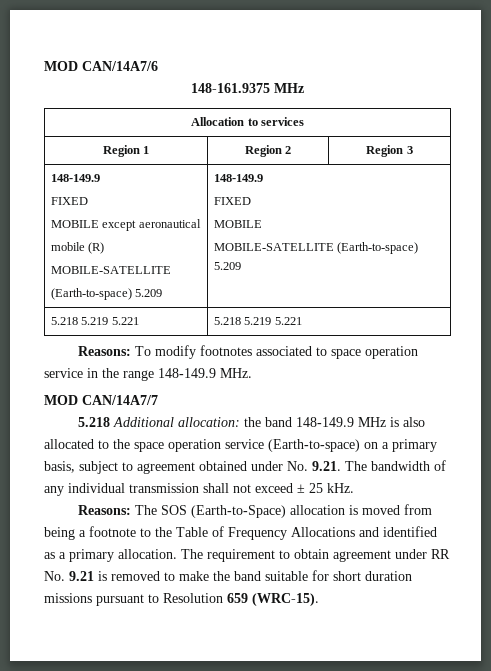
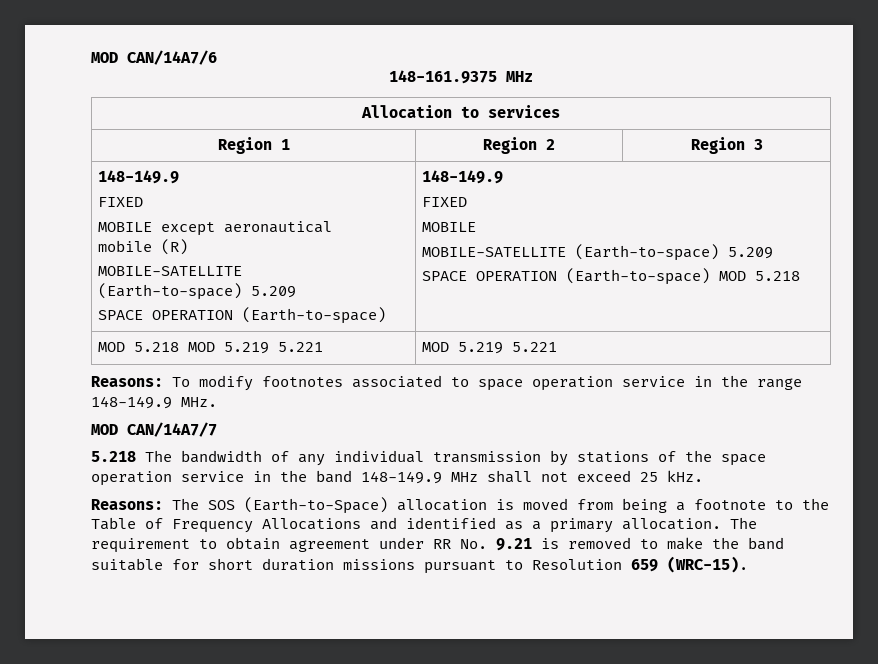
(163, 293) none -> [98,307,387,324] // SPACE OPERATION (Earth-to-space)
[50,317,78,325] // 5.218 -> [422,268,801,285] [98,342,216,352] // SPACE OPERATION (Earth-to-space) MOD 5.218 // MOD 5.218 MOD
[213,317,241,325] 5.218 -> [422,342,450,352] MOD
[112,417,425,427] [44,439,437,452] [44,461,341,474] Additional allocation: the band 148-149.9 MHz is also allocated to the space operation service (Earth-to-space) on a primary basis, subject to agreement obtained under No. 9.21. -> (136, 456) none
(199, 488) none -> [550,450,766,466] [91,470,478,486] by stations of the space operation service in the band 148-149.9 MHz
[297,484,305,493] ± -> (631, 476) none

